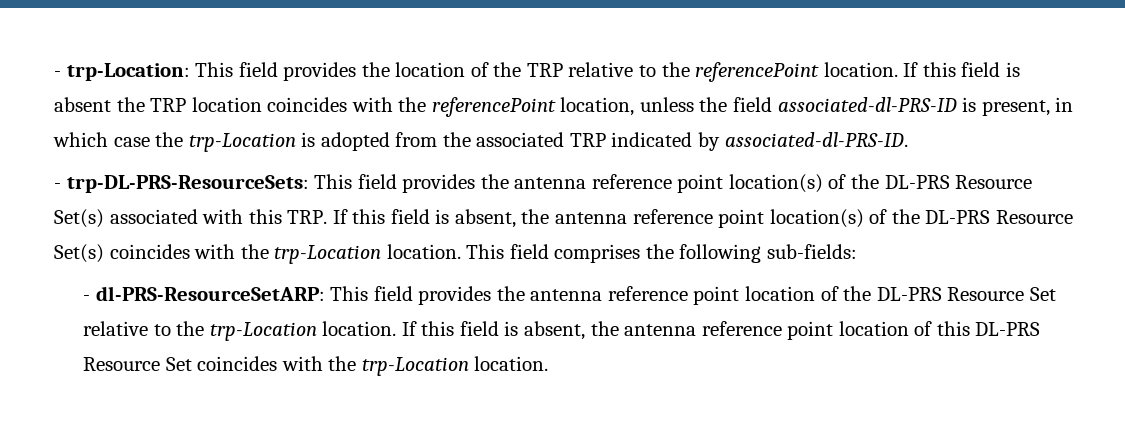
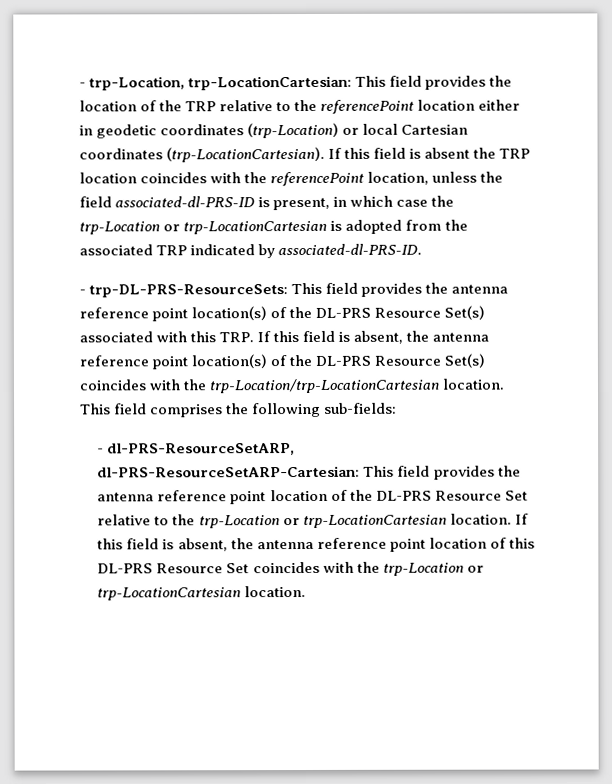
[54,63,190,81] - trp-Location: -> [78,75,352,91] - trp-Location, trp-LocationCartesian:
[823,62,898,77] location. -> [417,99,521,111] [78,122,468,139] [78,146,325,163] location either in geodetic coordinates (trp-Location) or local Cartesian coordinates (trp-LocationCartesian).
(296, 142) none -> [162,220,327,235] or trp-LocationCartesian
[274,245,382,264] trp-Location -> [208,378,440,394] trp-Location/trp-LocationCartesian
[95,286,325,301] dl-PRS-ResourceSetARP: -> [107,443,296,456] [97,465,361,478] dl-PRS-ResourceSetARP, dl-PRS-ResourceSetARP-Cartesian:
(317, 331) none -> [282,514,447,529] or trp-LocationCartesian
(469, 366) none -> [466,565,484,573] [97,587,242,601] or trp-LocationCartesian

